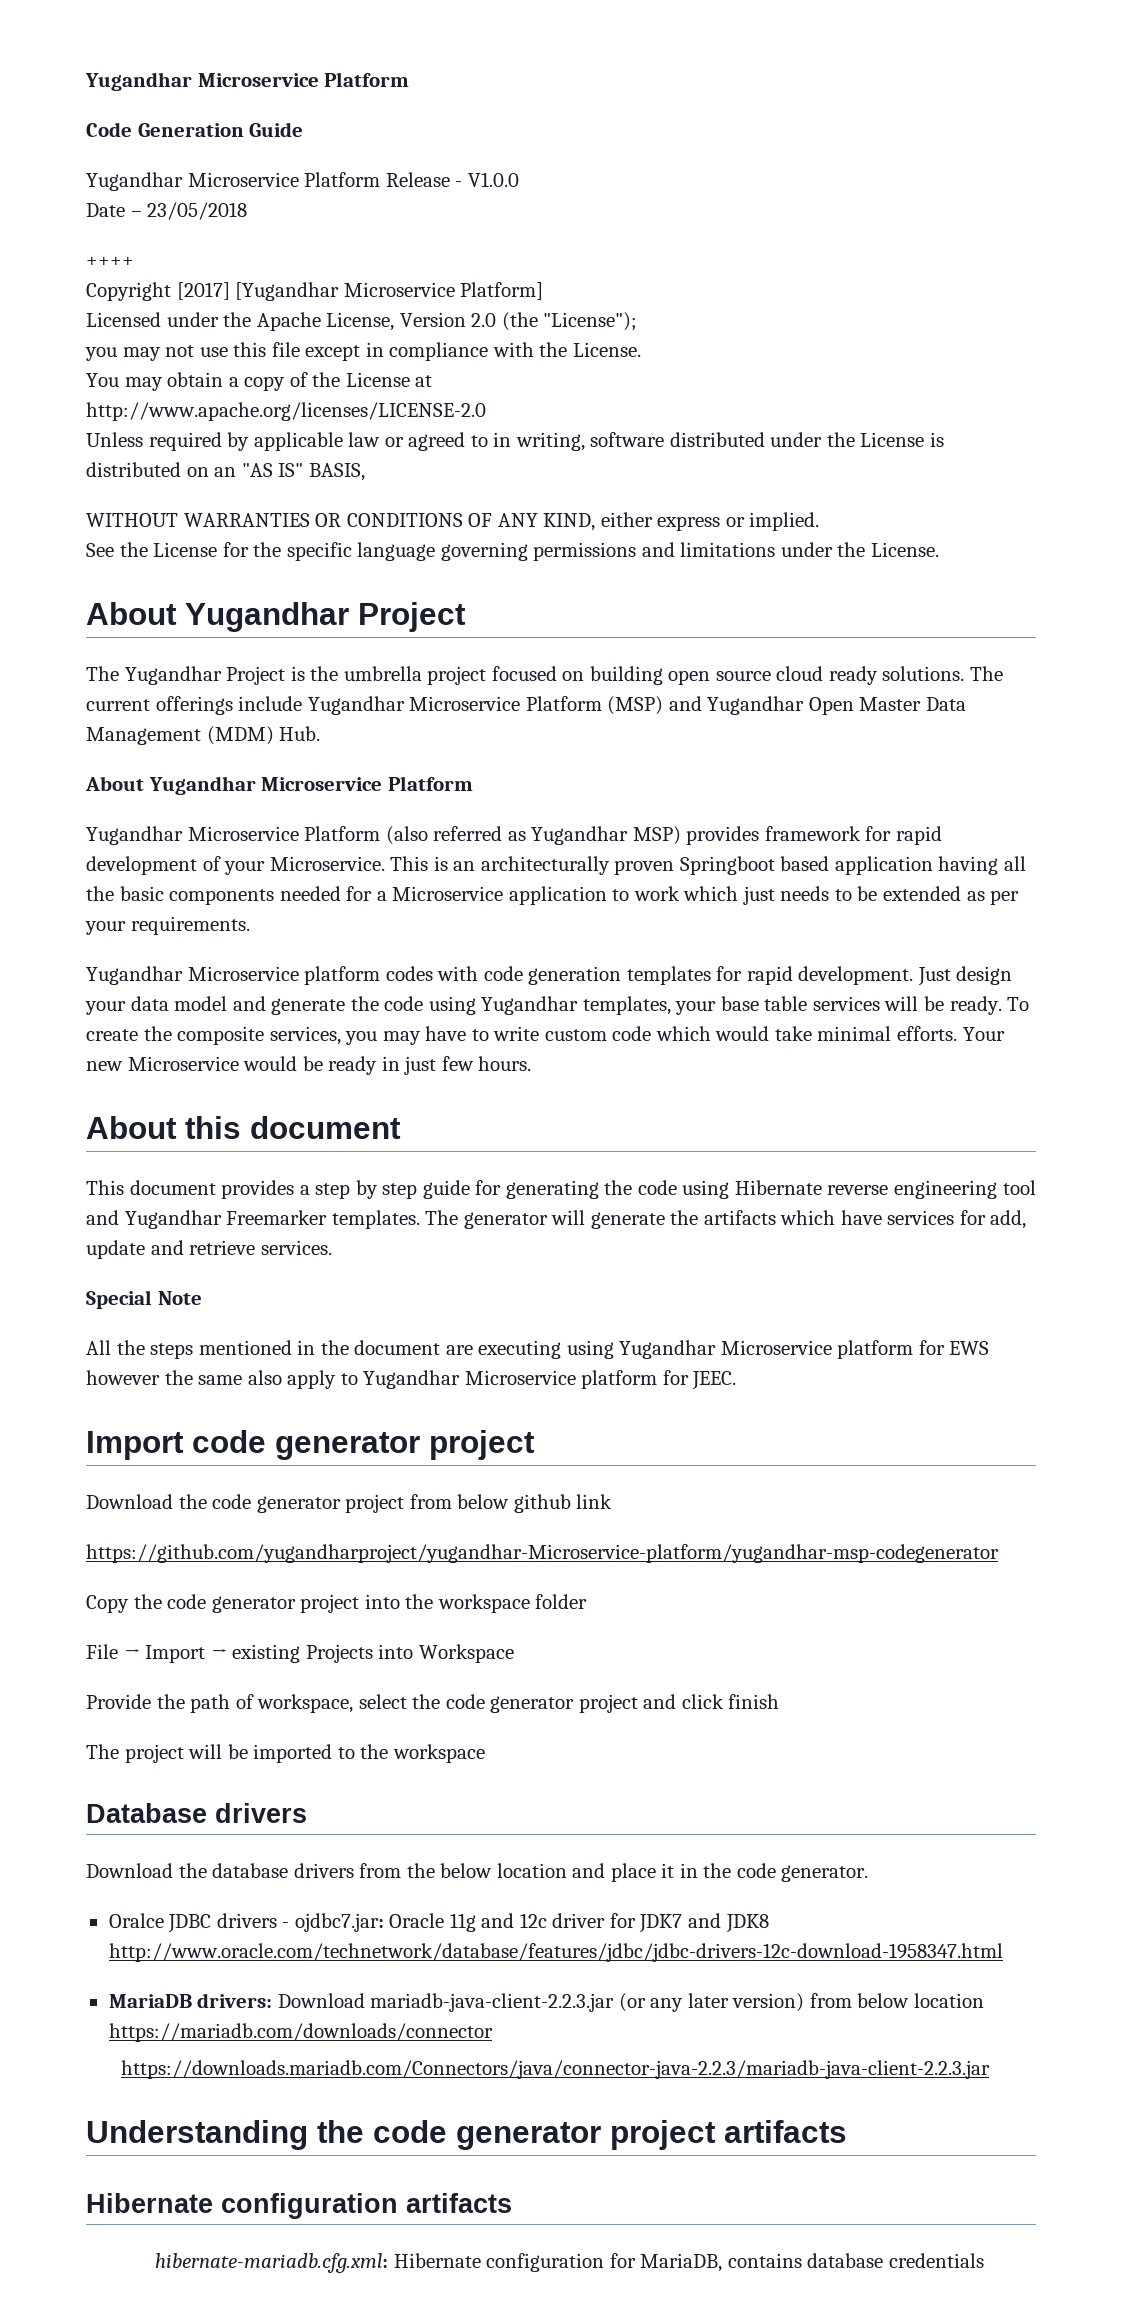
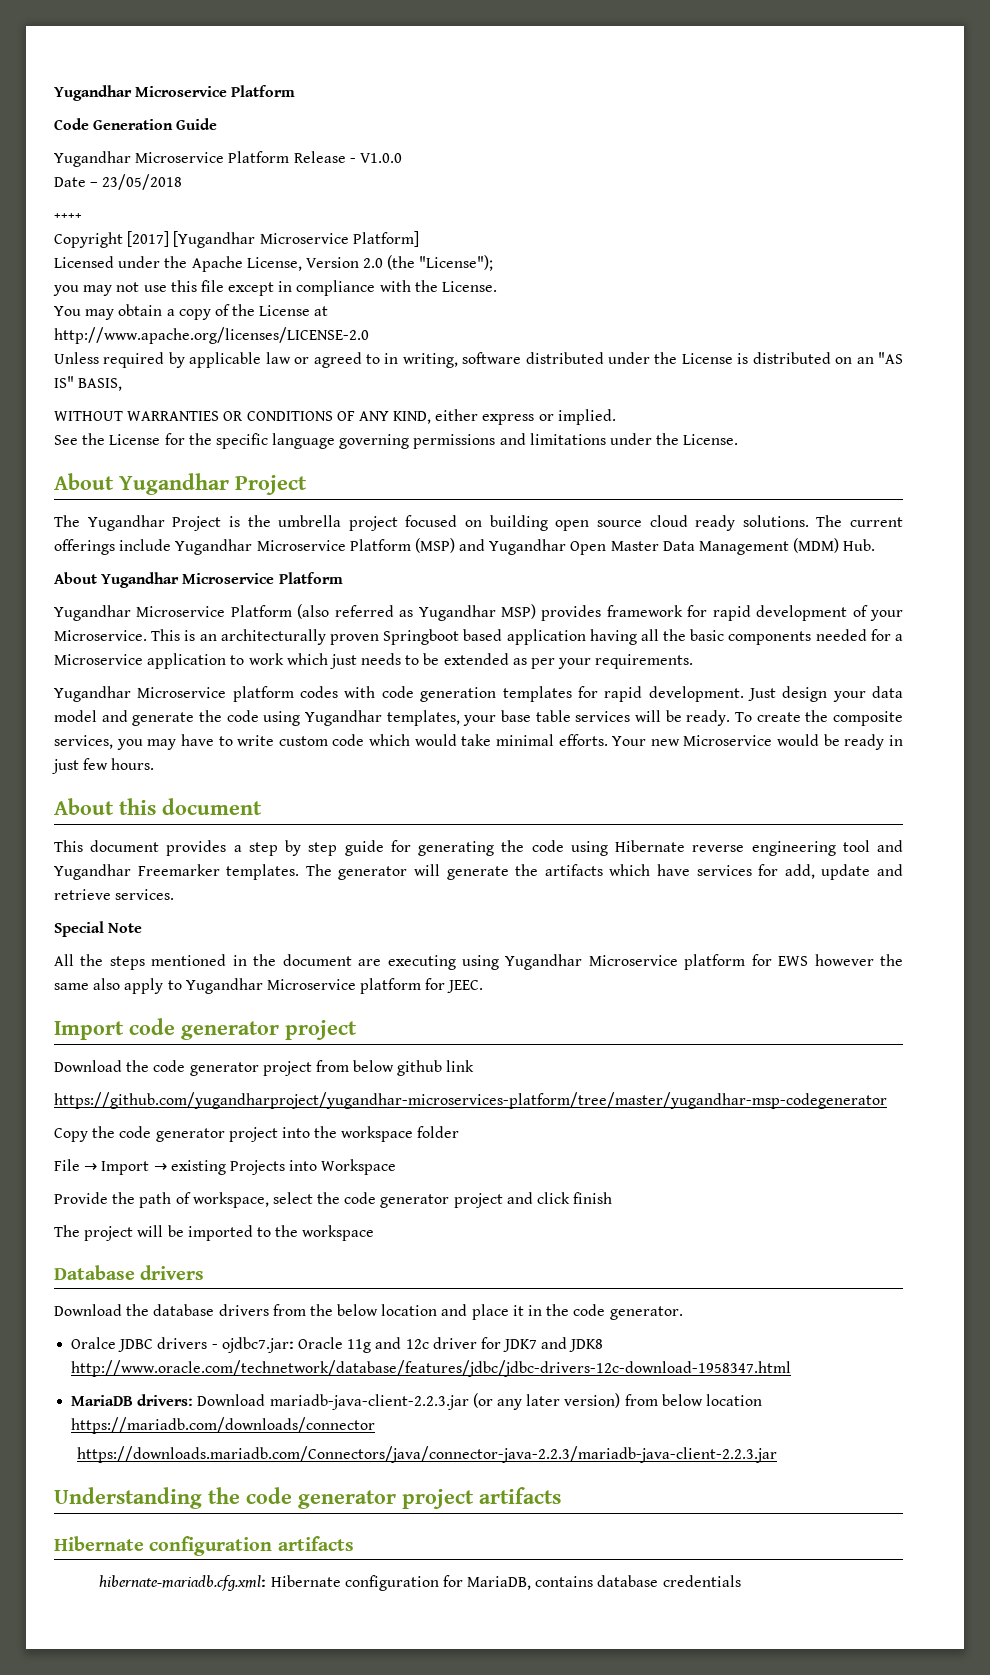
[86,1544,999,1563] https://github.com/yugandharproject/yugandhar-Microservice-platform/yugandhar-msp-codegenerator -> [54,1092,887,1109] https://github.com/yugandharproject/yugandhar-microservices-platform/tree/master/yugandhar-msp-codegenerator

